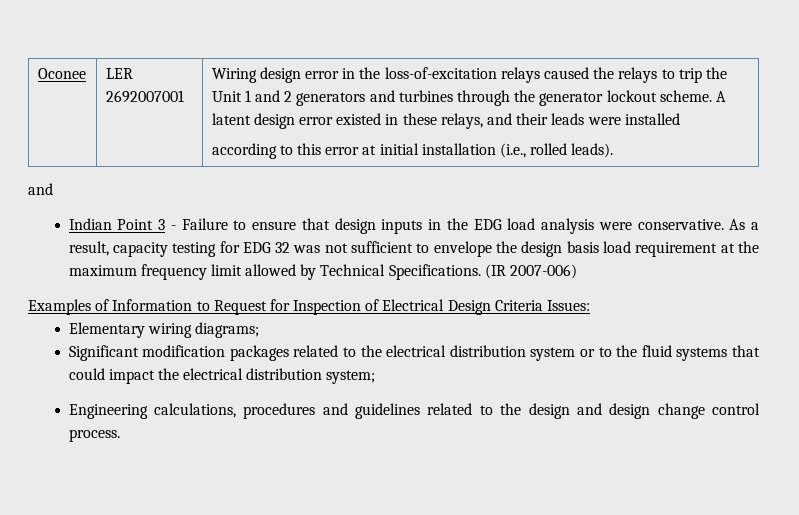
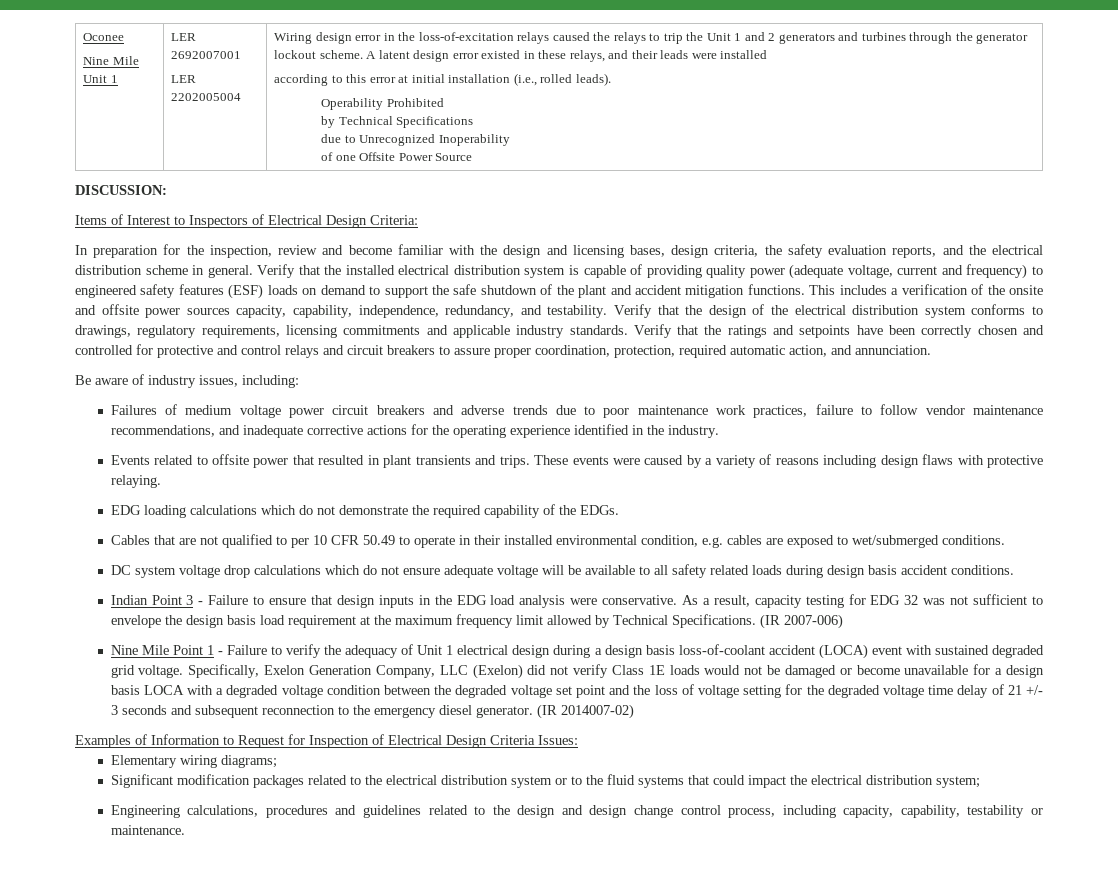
(86, 73) none -> [83,56,139,65] [83,75,118,83] // Nine Mile Unit 1
(184, 96) none -> [171,75,197,83] [171,93,242,101] // LER 2202005004
[28,183,53,195] // and -> [321,98,444,110] [321,116,474,128] [321,134,510,146] [321,152,473,161] [75,185,167,195] [75,214,418,228] [75,244,1044,258] [75,264,1043,279] [75,284,1044,299] [75,304,1044,318] [75,324,1044,338] [75,344,931,358] [75,374,299,388] [110,404,1044,418] [110,424,719,438] [110,454,1044,468] [110,475,161,488] [110,504,619,518] [110,534,1005,548] [110,564,1014,578] // Operability Prohibited // by Technical Specifications // due to Unrecognized Inoperability // of one Offsite Power Source // DISCUSSION: // Items of Interest to Inspectors of Electrical Design Criteria: // In preparation for the inspection, review and become familiar with the design and licensing bases, design criteria, the safety evaluation reports, and the electrical distribution scheme in general. Verify that the installed electrical distribution system is capable of providing quality power (adequate voltage, current and frequency) to engineered safety features (ESF) loads on demand to support the safe shutdown of the plant and accident mitigation functions. This includes a verification of the onsite and offsite power sources capacity, capability, independence, redundancy, and testability. Verify that the design of the electrical distribution system conforms to drawings, regulatory requirements, licensing commitments and applicable industry standards. Verify that the ratings and setpoints have been correctly chosen and controlled for protective and control relays and circuit breakers to assure proper coordination, protection, required automatic action, and annunciation. // Be aware of industry issues, including: // Failures of medium voltage power circuit breakers and adverse trends due to poor maintenance work practices, failure to follow vendor maintenance recommendations, and inadequate corrective actions for the operating experience identified in the industry. // Events related to offsite power that resulted in plant transients and trips. These events were caused by a variety of reasons including design flaws with protective relaying. // EDG loading calculations which do not demonstrate the required capability of the EDGs. // Cables that are not qualified to per 10 CFR 50.49 to operate in their installed environmental condition, e.g. cables are exposed to wet/submerged conditions. // DC system voltage drop calculations which do not ensure adequate voltage will be available to all safety related loads during design basis accident conditions.
(578, 271) none -> [110,644,1045,659] [110,664,1045,679] [110,684,1044,698] [110,704,634,719] // Nine Mile Point 1 - Failure to verify the adequacy of Unit 1 electrical design during a design basis loss-of-coolant accident (LOCA) event with sustained degraded grid voltage. Specifically, Exelon Generation Company, LLC (Exelon) did not verify Class 1E loads would not be damaged or become unavailable for a design basis LOCA with a degraded voltage condition between the degraded voltage set point and the loss of voltage setting for the degraded voltage time delay of 21 +/- 3 seconds and subsequent reconnection to the emergency diesel generator. (IR 2014007-02)
[68,429,120,442] process. -> [728,805,1043,818] [110,825,185,835] process, including capacity, capability, testability or maintenance.

